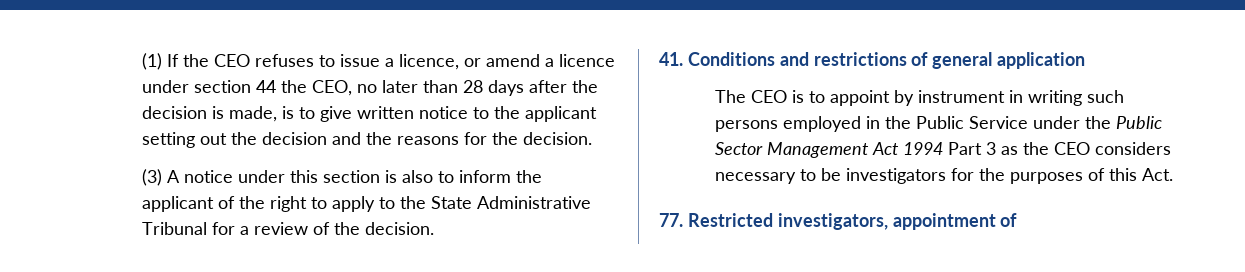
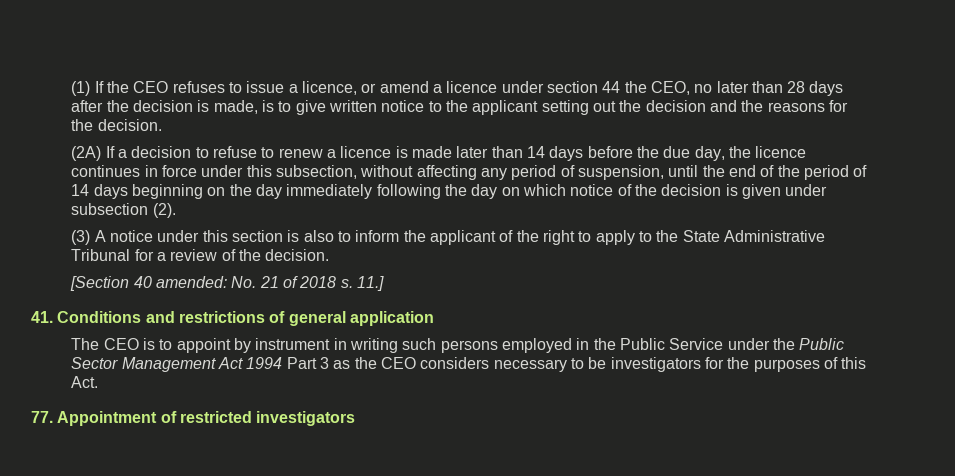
(593, 138) none -> [71,146,807,161] [71,165,868,180] [71,184,828,199] [71,203,176,218] // (2A) If a decision to refuse to renew a licence is made later than 14 days before the due day, the licence continues in force under this subsection, without affecting any period of suspension, until the end of the period of 14 days beginning on the day immediately following the day on which notice of the decision is given under subsection (2).
(435, 228) none -> [70,276,385,291] // [Section 40 amended: No. 21 of 2018 s. 11.]
[687,213,1018,230] Restricted investigators, appointment of -> [57,411,356,426] Appointment of restricted investigators

